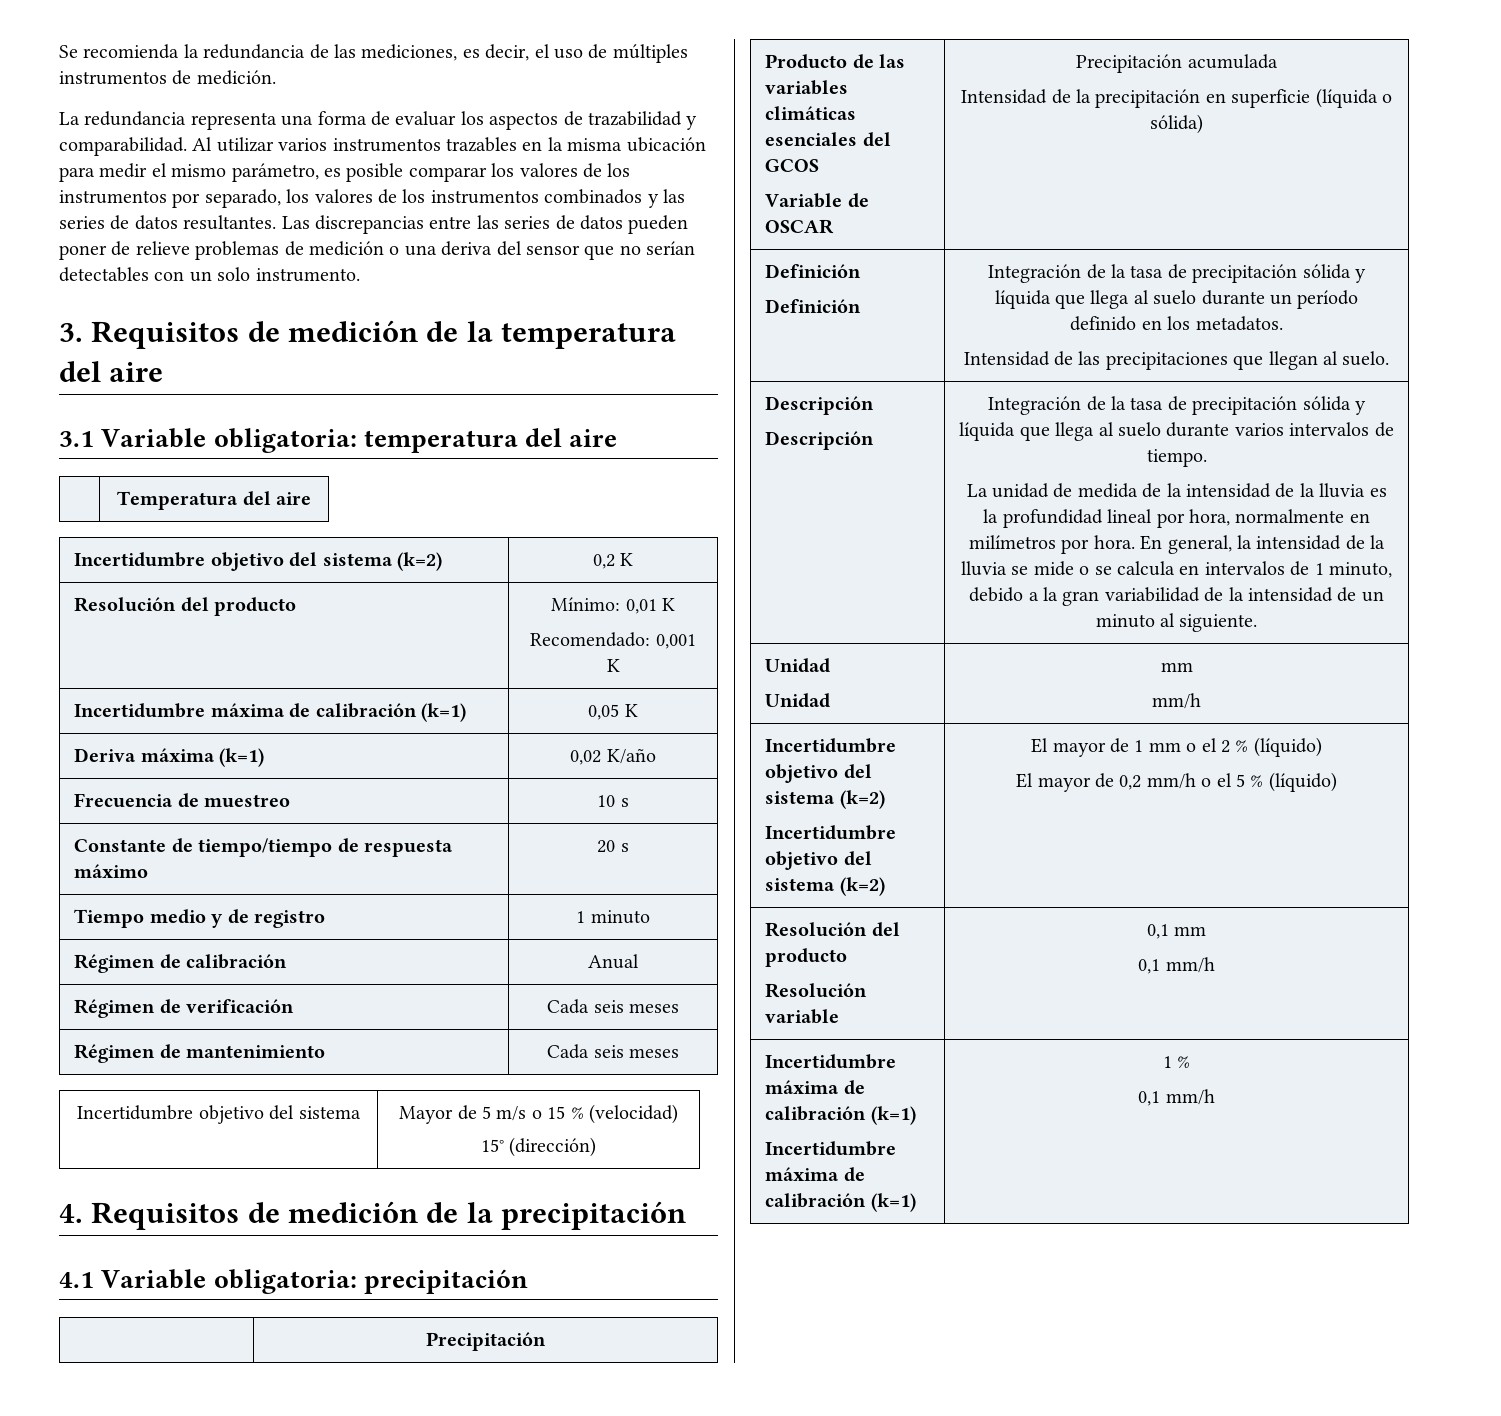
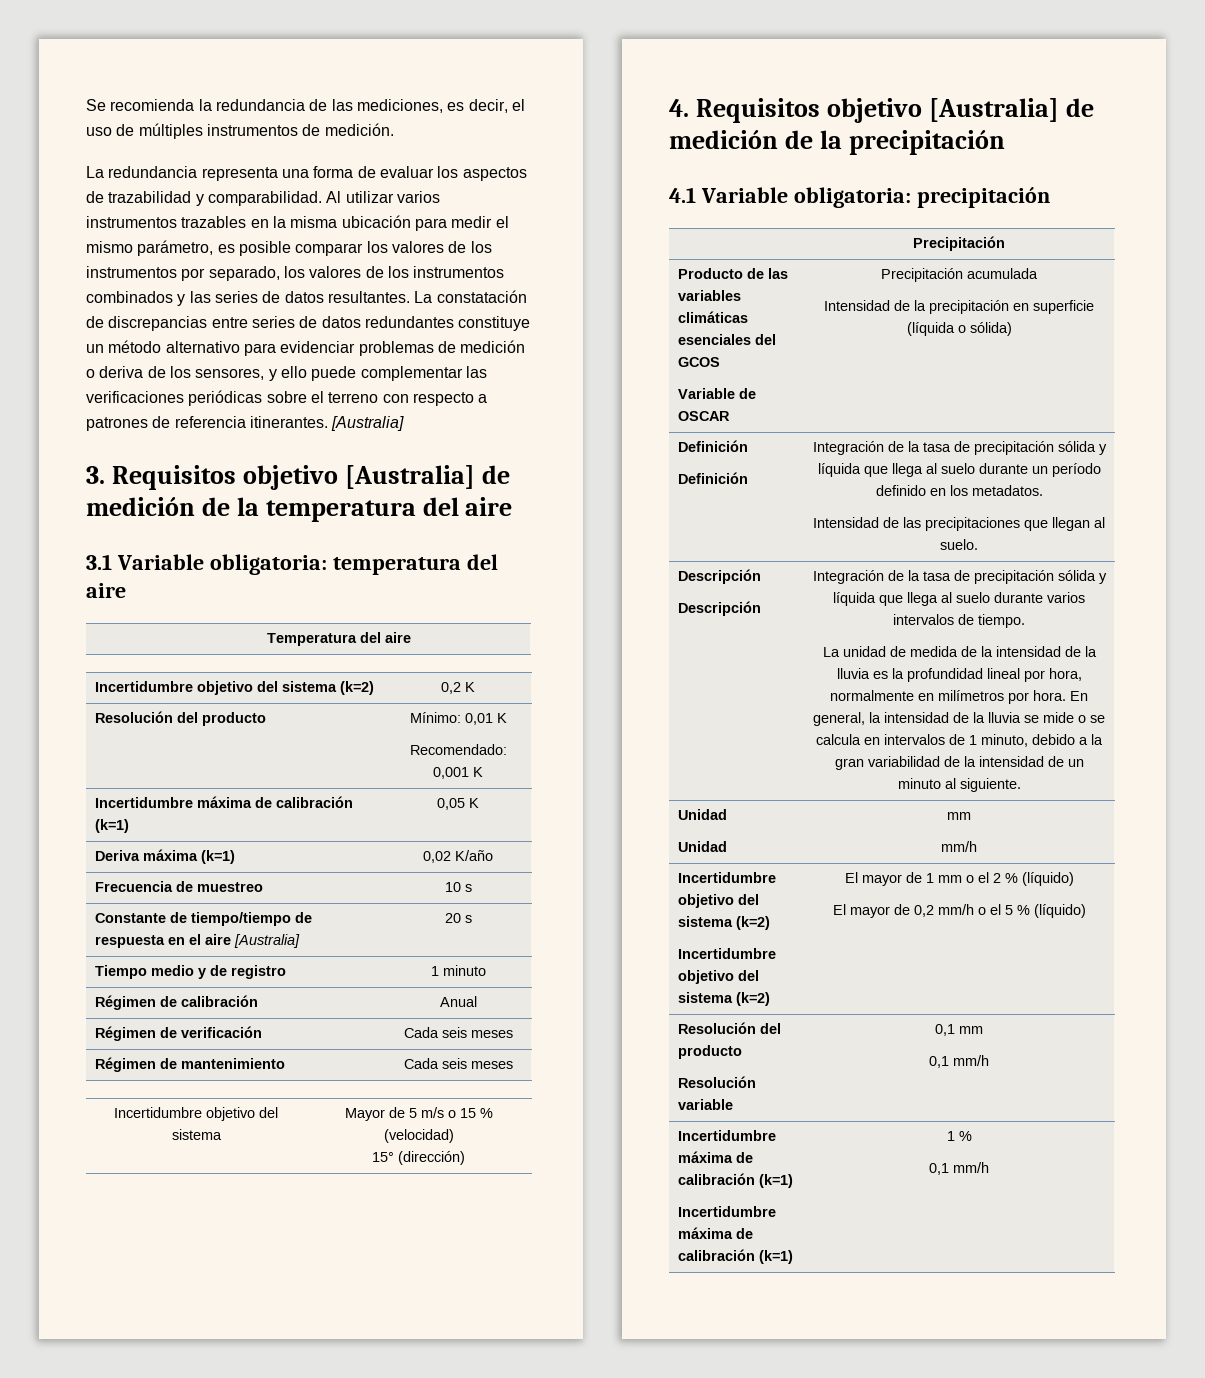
[281,216,310,229] Las -> [414,290,527,303] [86,316,104,328] La constatación de
[476,215,689,234] [59,241,696,260] [59,267,360,282] las series de datos pueden poner de relieve problemas de medición o una deriva del sensor que no serían detectables con un solo instrumento. -> [251,316,531,331] [86,340,526,356] [86,366,487,381] [86,390,488,406] [86,416,405,431] series de datos redundantes constituye un método alternativo para evidenciar problemas de medición o deriva de los sensores, y ello puede complementar las verificaciones periódicas sobre el terreno con respecto a patrones de referencia itinerantes. [Australia]
(240, 335) none -> [242,465,475,490] objetivo [Australia]
[74,864,149,878] máximo -> [168,934,301,948] en el aire [Australia]
(240, 1216) none -> [826,98,1059,123] objetivo [Australia]

